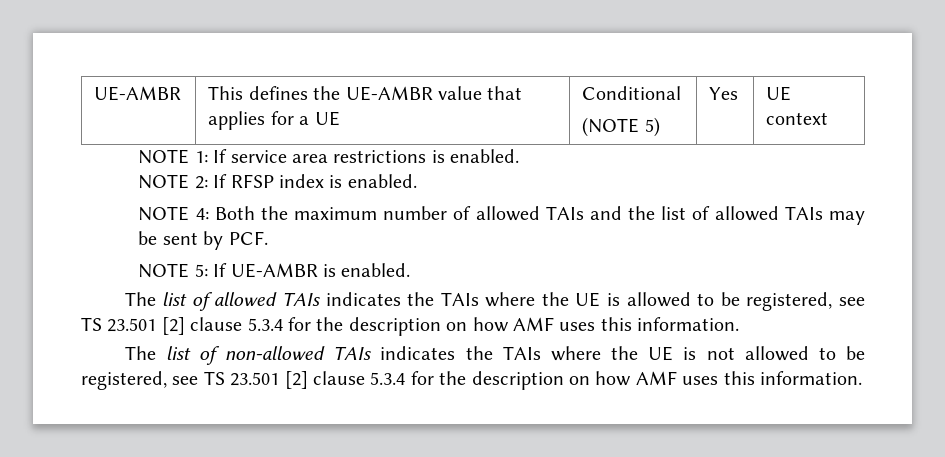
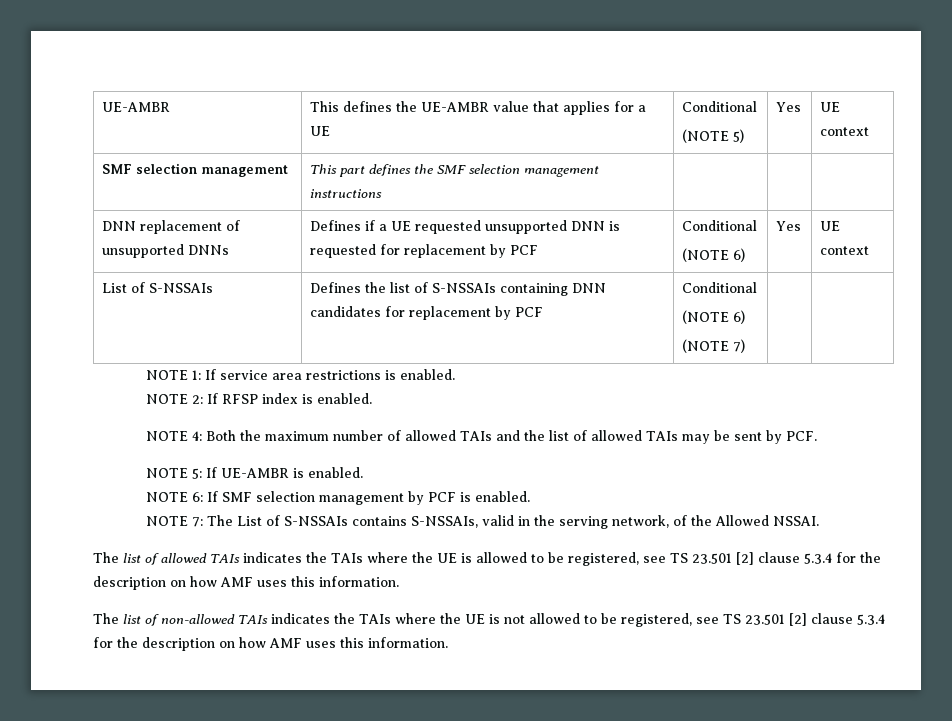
(829, 118) none -> [101,163,288,177] [309,164,599,177] [309,189,382,198] [101,220,240,234] [101,244,229,258] [309,220,620,234] [309,244,538,258] [681,220,757,231] [681,248,745,262] [775,221,801,231] [819,221,840,231] [819,246,869,255] [101,282,213,293] [309,282,606,296] [309,306,543,320] [681,282,757,293] [681,310,745,324] [681,339,745,353] // SMF selection management | This part defines the SMF selection management instructions | | | // DNN replacement of unsupported DNNs | Defines if a UE requested unsupported DNN is requested for replacement by PCF | Conditional // (NOTE 6) | Yes | UE context // List of S-NSSAIs | Defines the list of S-NSSAIs containing DNN candidates for replacement by PCF | Conditional // (NOTE 6) // (NOTE 7) | |
(411, 270) none -> [146,491,531,505] [146,515,820,529] // NOTE 6: If SMF selection management by PCF is enabled. // NOTE 7: The List of S-NSSAIs contains S-NSSAIs, valid in the serving network, of the Allowed NSSAI.

